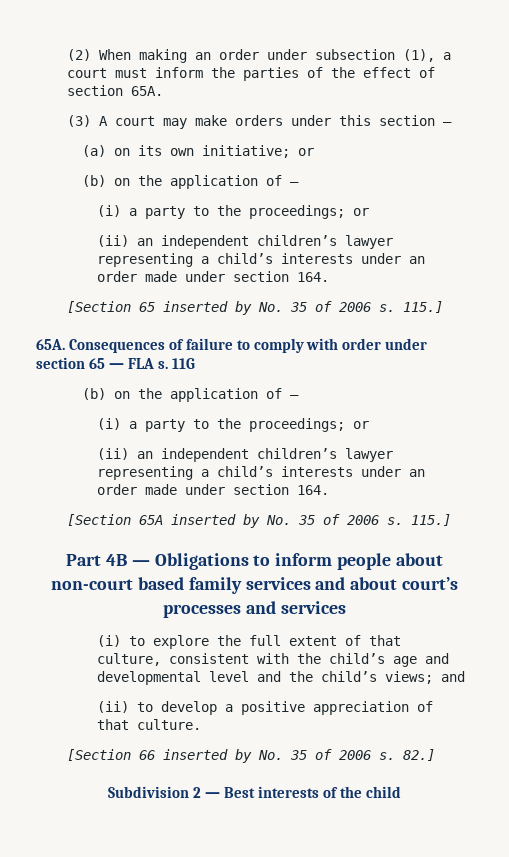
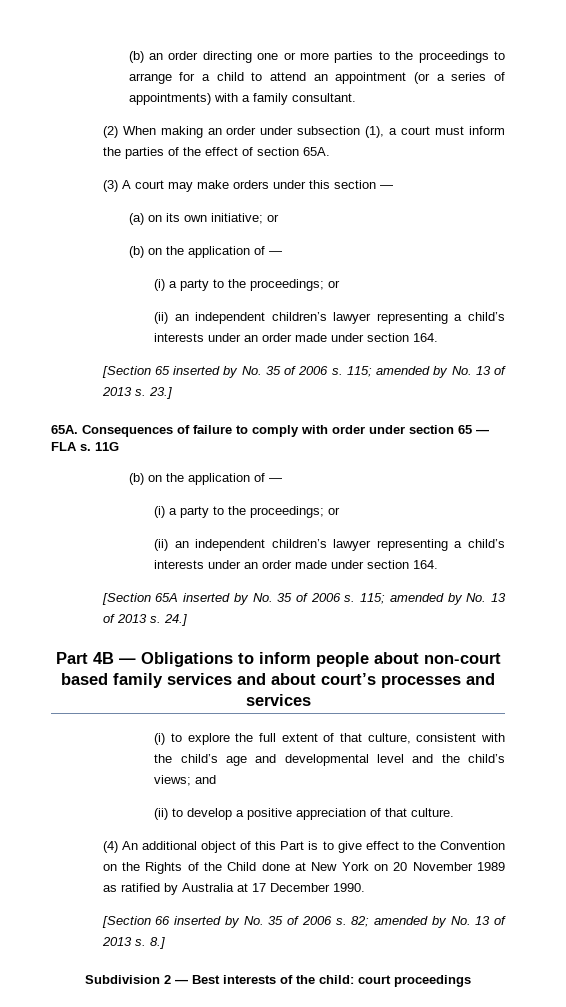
(66, 55) none -> [128,51,505,63] [128,72,506,84] [128,93,356,105] (b) an order directing one or more parties to the proceedings to arrange for a child to attend an appointment (or a series of appointments) with a family consultant. //
[402,301,443,313] 115.] -> [346,366,506,378] [101,387,172,399] 115; amended by No. 13 of 2013 s. 23.]
[410,514,451,526] 115.] -> [360,593,506,605] [102,614,187,626] 115; amended by No. 13 of 2013 s. 24.]
(202, 724) none -> [102,841,505,853] [102,862,506,874] [102,883,365,895] // (4) An additional object of this Part is to give effect to the Convention on the Rights of the Child done at New York on 20 November 1989 as ratified by Australia at 17 December 1990.
[402,749,435,761] 82.] -> [351,916,506,928] [101,937,165,949] 82; amended by No. 13 of 2013 s. 8.]
[365,786,401,798] child -> [319,975,471,987] child: court proceedings

